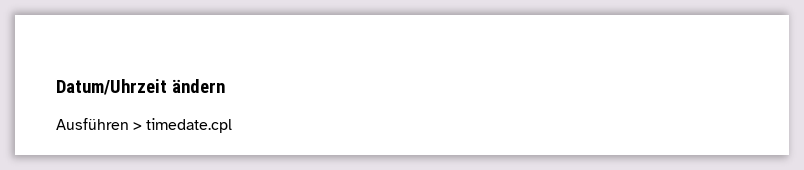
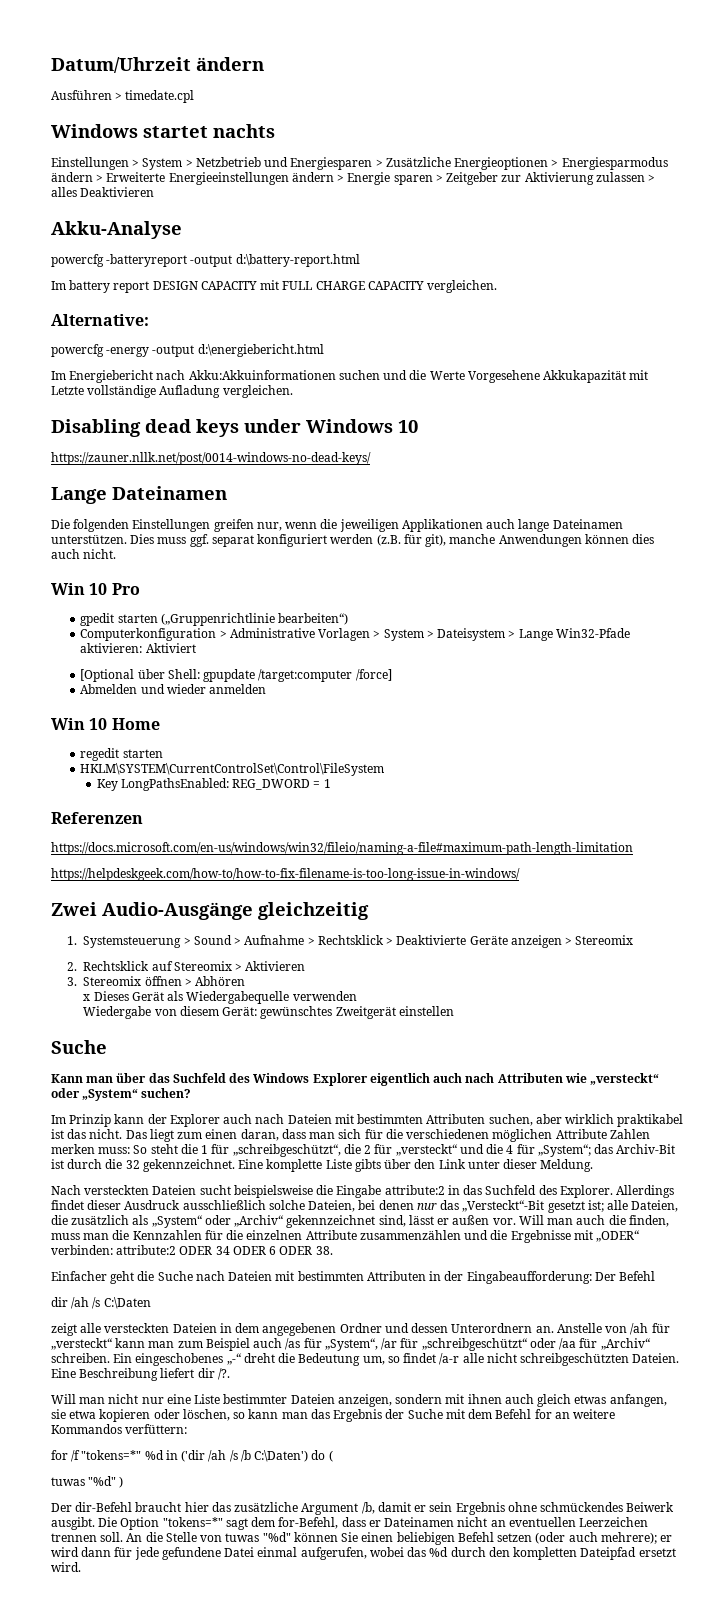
(233, 125) none -> [51,124,275,138] [51,157,668,170] [51,172,656,185] [51,187,155,197] [51,221,182,239] [51,254,360,267] [51,280,498,293] [51,314,149,326] [51,344,324,357] [51,370,649,383] [51,385,293,398] [51,419,418,437] [51,452,371,465] [51,486,227,504] [51,519,623,532] [51,534,655,547] [51,549,117,559] [51,583,140,595] [80,613,349,626] [80,628,630,641] [80,643,196,653] [80,669,392,682] [80,684,267,694] [51,718,160,730] [80,748,163,761] [80,763,385,776] [96,778,331,791] [51,812,143,824] [51,842,633,855] [51,868,520,881] [51,902,369,920] [67,935,634,948] [67,961,306,971] [67,976,246,986] [83,991,357,1004] [83,1006,454,1019] [51,1040,107,1054] [51,1073,660,1086] [51,1088,192,1101] [51,1114,684,1127] [51,1129,650,1142] [51,1144,676,1157] [51,1159,594,1172] [51,1185,675,1198] [51,1200,679,1213] [51,1215,669,1228] [51,1230,641,1243] [51,1245,333,1255] [51,1271,656,1284] [51,1297,151,1309] [51,1323,670,1336] [51,1338,651,1351] [51,1353,680,1366] [51,1368,230,1381] [51,1394,667,1407] [51,1409,616,1422] [51,1424,188,1434] [51,1450,333,1462] [51,1476,124,1488] [51,1502,675,1515] [51,1517,649,1530] [51,1532,673,1545] [51,1547,676,1560] [51,1562,81,1572] // Windows startet nachts // Einstellungen > System > Netzbetrieb und Energiesparen > Zusätzliche Energieoptionen > Energiesparmodus ändern > Erweiterte Energieeinstellungen ändern > Energie sparen > Zeitgeber zur Aktivierung zulassen > alles Deaktivieren // Akku-Analyse // powercfg -batteryreport -output d:\battery-report.html // Im battery report DESIGN CAPACITY mit FULL CHARGE CAPACITY vergleichen. // Alternative: // powercfg -energy -output d:\energiebericht.html // Im Energiebericht nach Akku:Akkuinformationen suchen und die Werte Vorgesehene Akkukapazität mit Letzte vollständige Aufladung vergleichen. // Disabling dead keys under Windows 10 // https://zauner.nllk.net/post/0014-windows-no-dead-keys/ // Lange Dateinamen // Die folgenden Einstellungen greifen nur, wenn die jeweiligen Applikationen auch lange Dateinamen unterstützen. Dies muss ggf. separat konfiguriert werden (z.B. für git), manche Anwendungen können dies auch nicht. // Win 10 Pro // gpedit starten („Gruppenrichtlinie bearbeiten“) // Computerkonfiguration > Administrative Vorlagen > System > Dateisystem > Lange Win32-Pfade aktivieren: Aktiviert // [Optional über Shell: gpupdate /target:computer /force] // Abmelden und wieder anmelden // Win 10 Home // regedit starten // HKLM\SYSTEM\CurrentControlSet\Control\FileSystem // Key LongPathsEnabled: REG_DWORD = 1 // Referenzen // https://docs.microsoft.com/en-us/windows/win32/fileio/naming-a-file#maximum-path-length-limitation // https://helpdeskgeek.com/how-to/how-to-fix-filename-is-too-long-issue-in-windows/ // Zwei Audio-Ausgänge gleichzeitig // 1. Systemsteuerung > Sound > Aufnahme > Rechtsklick > Deaktivierte Geräte anzeigen > Stereomix // 2. Rechtsklick auf Stereomix > Aktivieren // 3. Stereomix öffnen > Abhören // x Dieses Gerät als Wiedergabequelle verwenden // Wiedergabe von diesem Gerät: gewünschtes Zweitgerät einstellen // Suche // Kann man über das Suchfeld des Windows Explorer eigentlich auch nach Attributen wie „versteckt“ oder „System“ suchen? // Im Prinzip kann der Explorer auch nach Dateien mit bestimmten Attributen suchen, aber wirklich praktikabel ist das nicht. Das liegt zum einen daran, dass man sich für die verschiedenen möglichen Attribute Zahlen merken muss: So steht die 1 für „schreibgeschützt“, die 2 für „versteckt“ und die 4 für „System“; das Archiv-Bit ist durch die 32 gekennzeichnet. Eine komplette Liste gibts über den Link unter dieser Meldung. // Nach versteckten Dateien sucht beispielsweise die Eingabe attribute:2 in das Suchfeld des Explorer. Allerdings findet dieser Ausdruck ausschließlich solche Dateien, bei denen nur das „Versteckt“-Bit gesetzt ist; alle Dateien, die zusätzlich als „System“ oder „Archiv“ gekennzeichnet sind, lässt er außen vor. Will man auch die finden, muss man die Kennzahlen für die einzelnen Attribute zusammenzählen und die Ergebnisse mit „ODER“ verbinden: attribute:2 ODER 34 ODER 6 ODER 38. // Einfacher geht die Suche nach Dateien mit bestimmten Attributen in der Eingabeaufforderung: Der Befehl // dir /ah /s C:\Daten // zeigt alle versteckten Dateien in dem angegebenen Ordner und dessen Unterordnern an. Anstelle von /ah für „versteckt“ kann man zum Beispiel auch /as für „System“, /ar für „schreibgeschützt“ oder /aa für „Archiv“ schreiben. Ein eingeschobenes „-“ dreht die Bedeutung um, so findet /a-r alle nicht schreibgeschützten Dateien. Eine Beschreibung liefert dir /?. // Will man nicht nur eine Liste bestimmter Dateien anzeigen, sondern mit ihnen auch gleich etwas anfangen, sie etwa kopieren oder löschen, so kann man das Ergebnis der Suche mit dem Befehl for an weitere Kommandos verfüttern: // for /f "tokens=*" %d in ('dir /ah /s /b C:\Daten') do ( // tuwas "%d" ) // Der dir-Befehl braucht hier das zusätzliche Argument /b, damit er sein Ergebnis ohne schmückendes Beiwerk ausgibt. Die Option "tokens=*" sagt dem for-Befehl, dass er Dateinamen nicht an eventuellen Leerzeichen trennen soll. An die Stelle von tuwas "%d" können Sie einen beliebigen Befehl setzen (oder auch mehrere); er wird dann für jede gefundene Datei einmal aufgerufen, wobei das %d durch den kompletten Dateipfad ersetzt wird.

